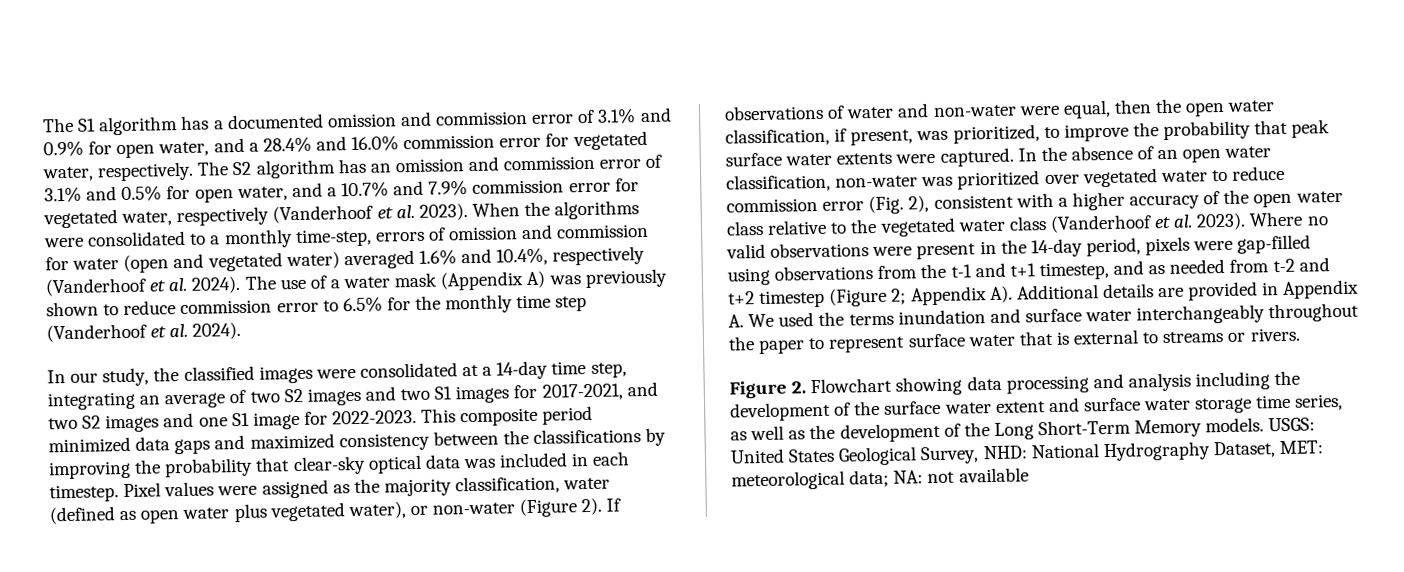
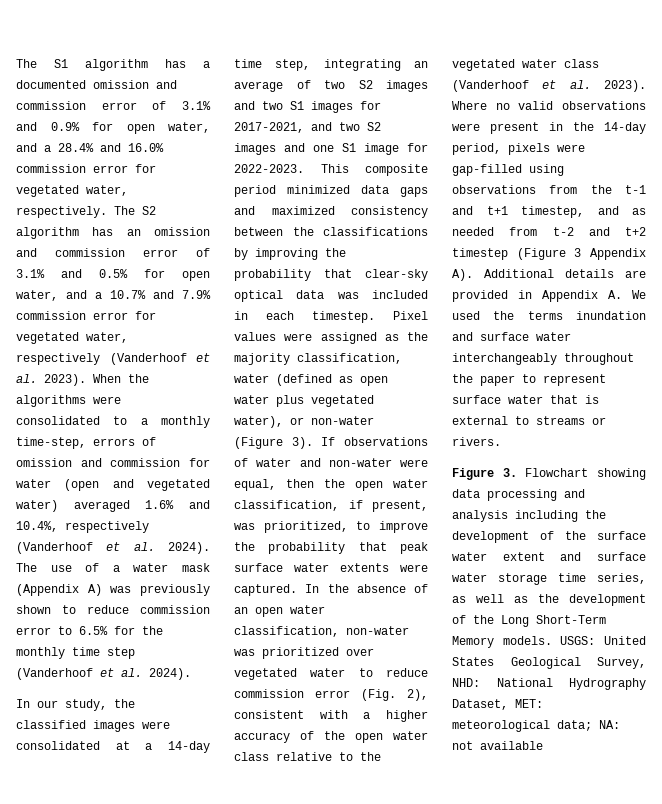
[581,497,603,516] 2). -> [291,437,313,449] 3).
[891,288,907,305] 2; -> [574,248,582,257] 3
[791,381,807,394] 2. -> [502,468,517,477] 3.

